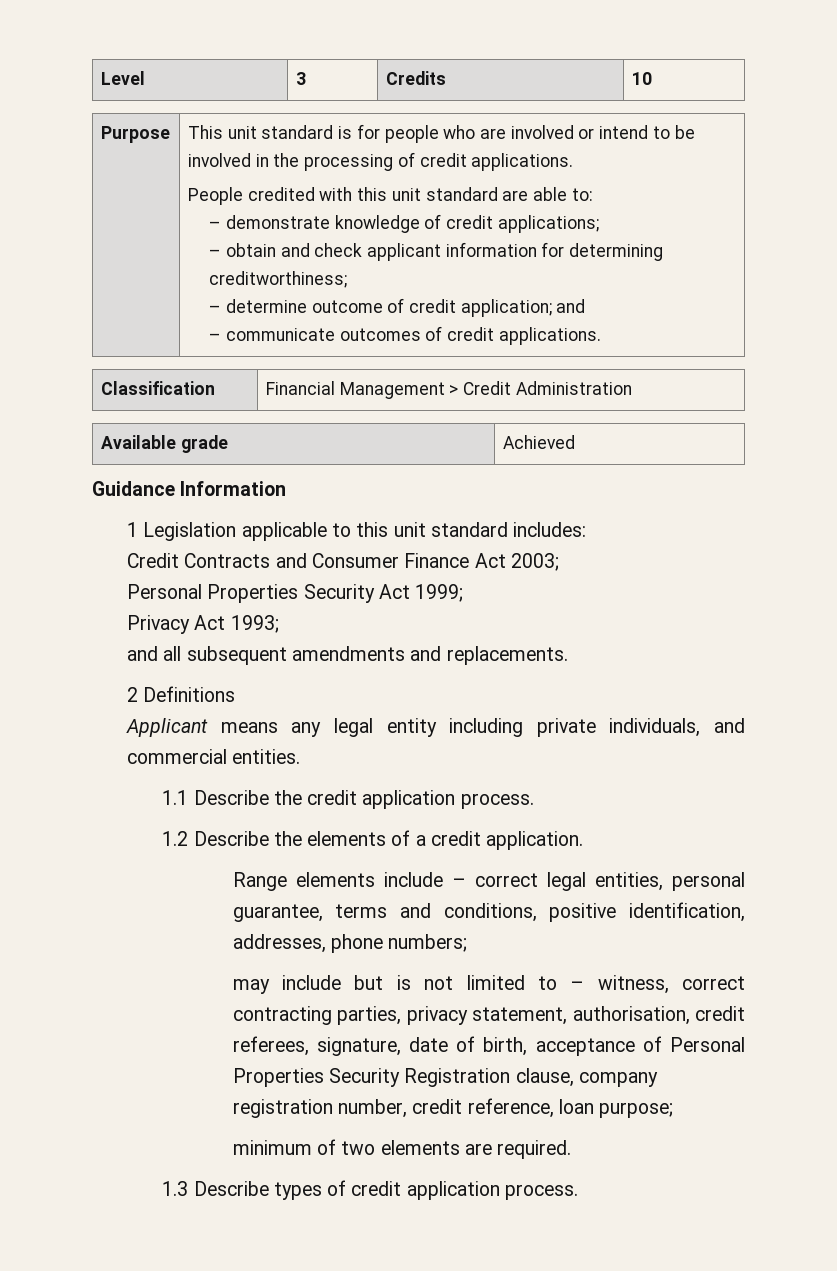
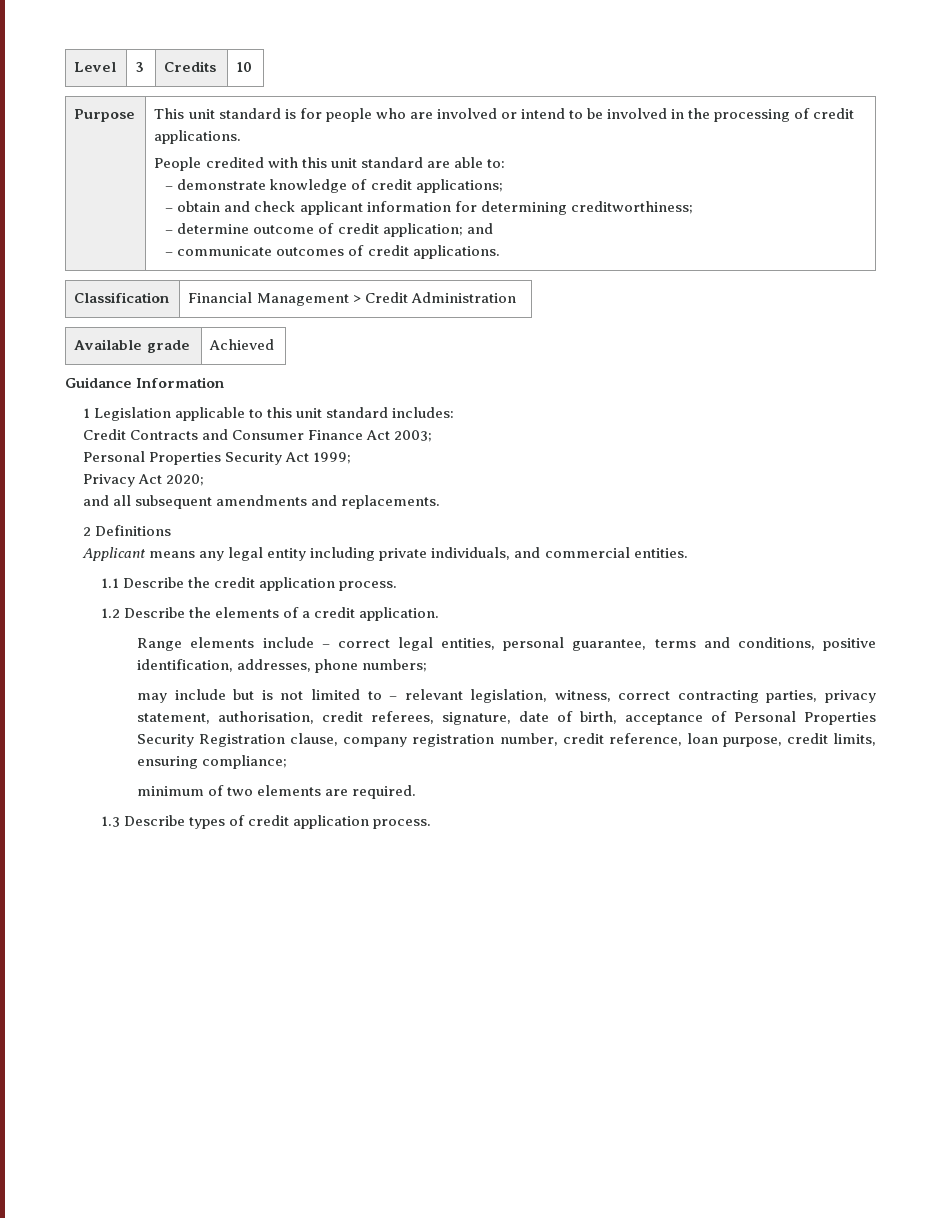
[230,615,279,633] 1993; -> [166,474,205,486] 2020;
(585, 985) none -> [404,689,548,703] relevant legislation,
[599,1102,674,1118] purpose; -> [722,733,877,747] [137,755,288,769] purpose, credit limits, ensuring compliance;

